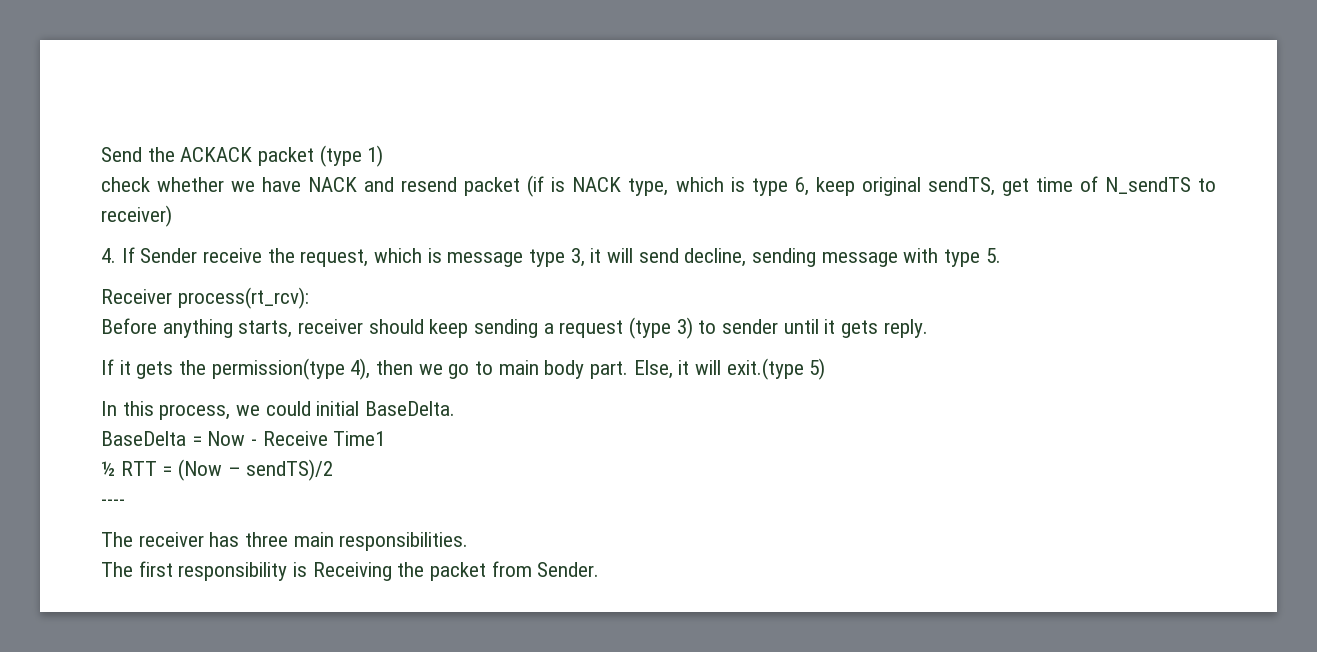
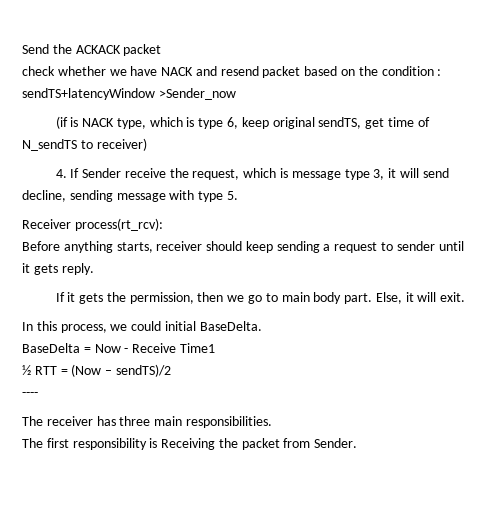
[319,145,384,167] (type 1) -> (162, 50) none
(521, 186) none -> [304,66,442,76] [22,88,236,100] based on the condition : sendTS+latencyWindow >Sender_now //
[629,317,693,339] (type 3) -> (378, 247) none
[211,358,371,380] permission(type 4), -> [129,292,194,304] permission,
[726,358,826,380] exit.(type 5) -> [440,292,466,302] exit.

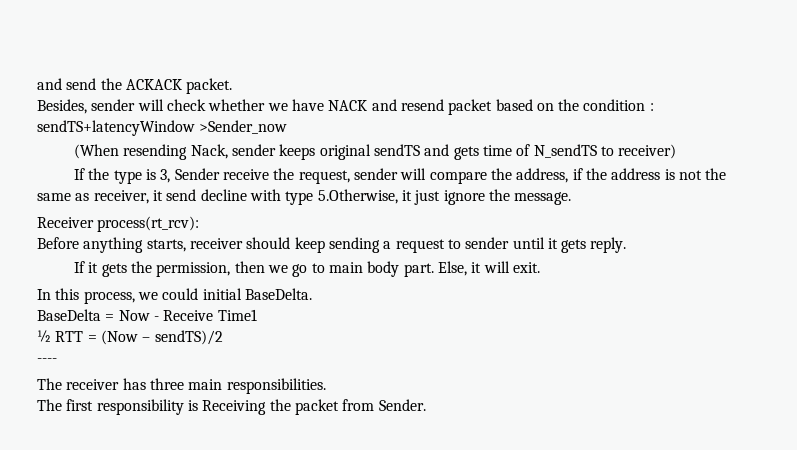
[22,44,162,56] Send the ACKACK packet // -> [37,78,233,94] [37,99,164,114] and send the ACKACK packet. // Besides, sender will
[55,116,385,129] (if is NACK type, which is type 6, keep original sendTS, get -> [74,144,479,160] (When resending Nack, sender keeps original sendTS and gets
[55,168,449,180] [22,190,238,202] 4. If Sender receive the request, which is message type 3, it will send decline, sending message with type 5. -> [74,168,727,184] [37,189,572,205] If the type is 3, Sender receive the request, sender will compare the address, if the address is not the same as receiver, it send decline with type 5.Otherwise, it just ignore the message.

